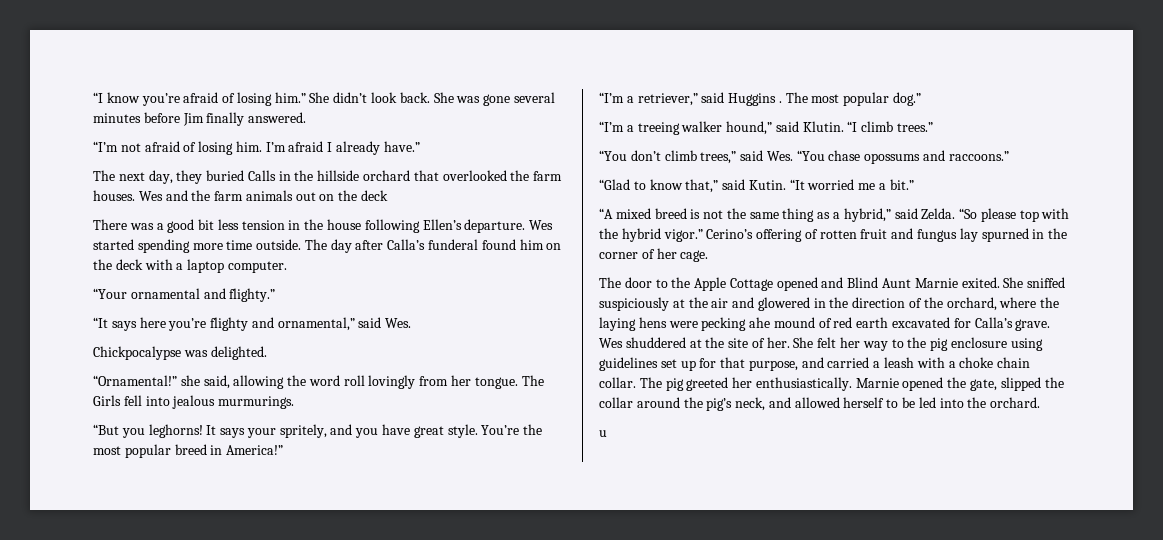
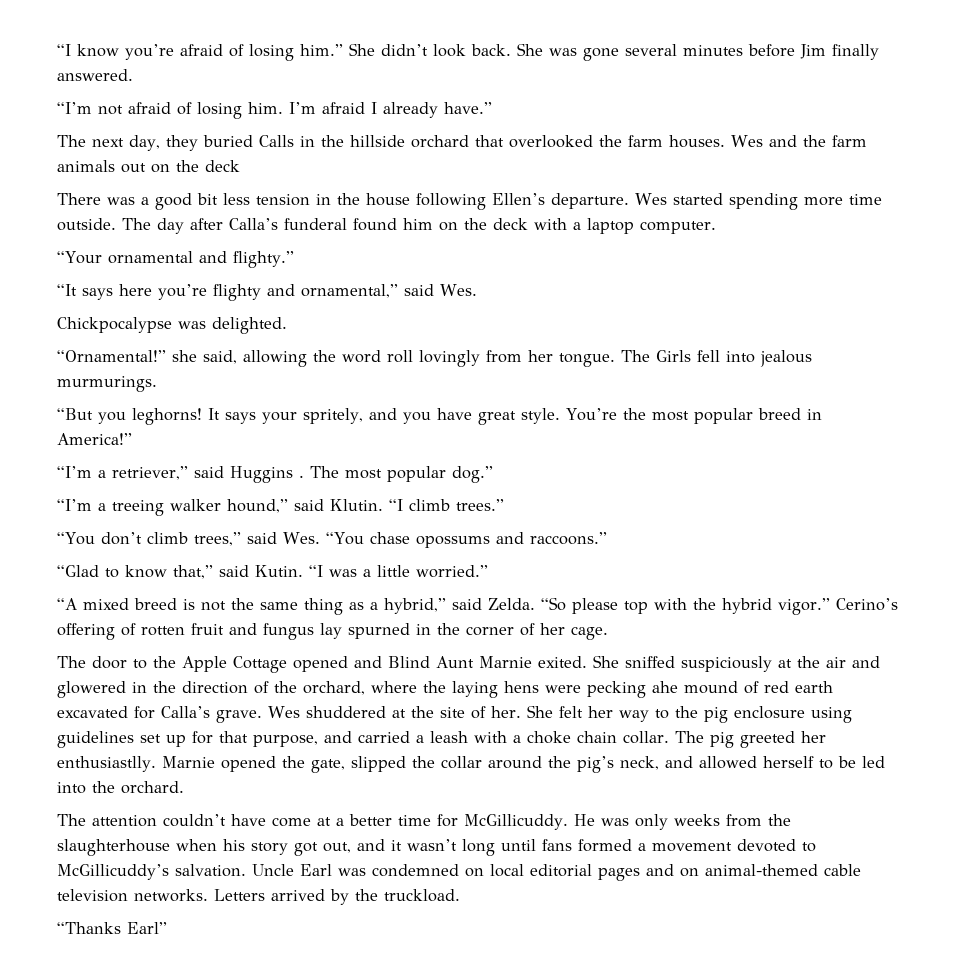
[789,179,914,190] “It worried me a bit.” -> [309,565,488,578] “I was a little worried.”
[755,377,852,391] enthusiastically. -> [57,756,156,772] enthusiastlly.
[599,430,607,437] u -> [57,814,791,830] [57,839,816,856] [57,864,861,881] [57,889,460,905] [57,922,167,934] The attention couldn’t have come at a better time for McGillicuddy. He was only weeks from the slaughterhouse when his story got out, and it wasn’t long until fans formed a movement devoted to McGillicuddy’s salvation. Uncle Earl was condemned on local editorial pages and on animal-themed cable television networks. Letters arrived by the truckload. // “Thanks Earl”

